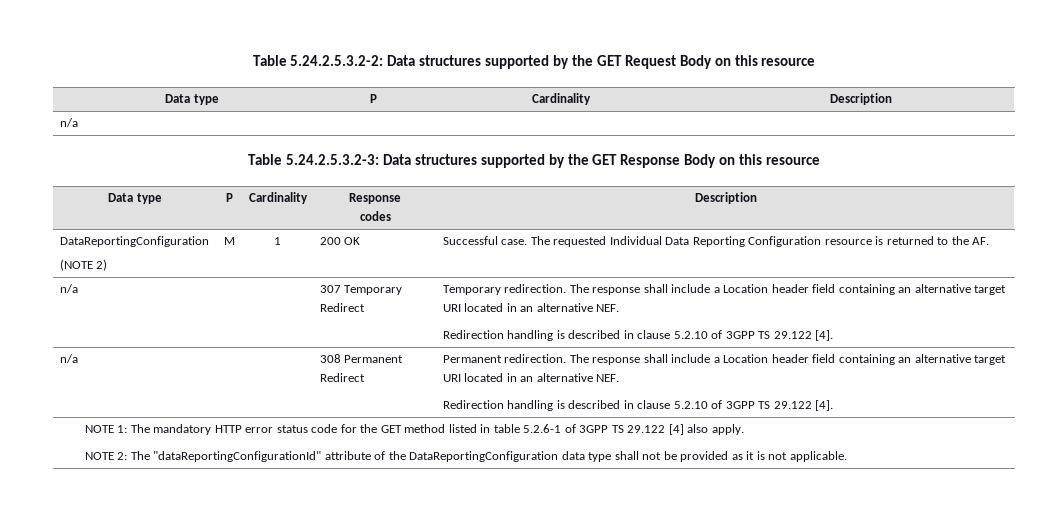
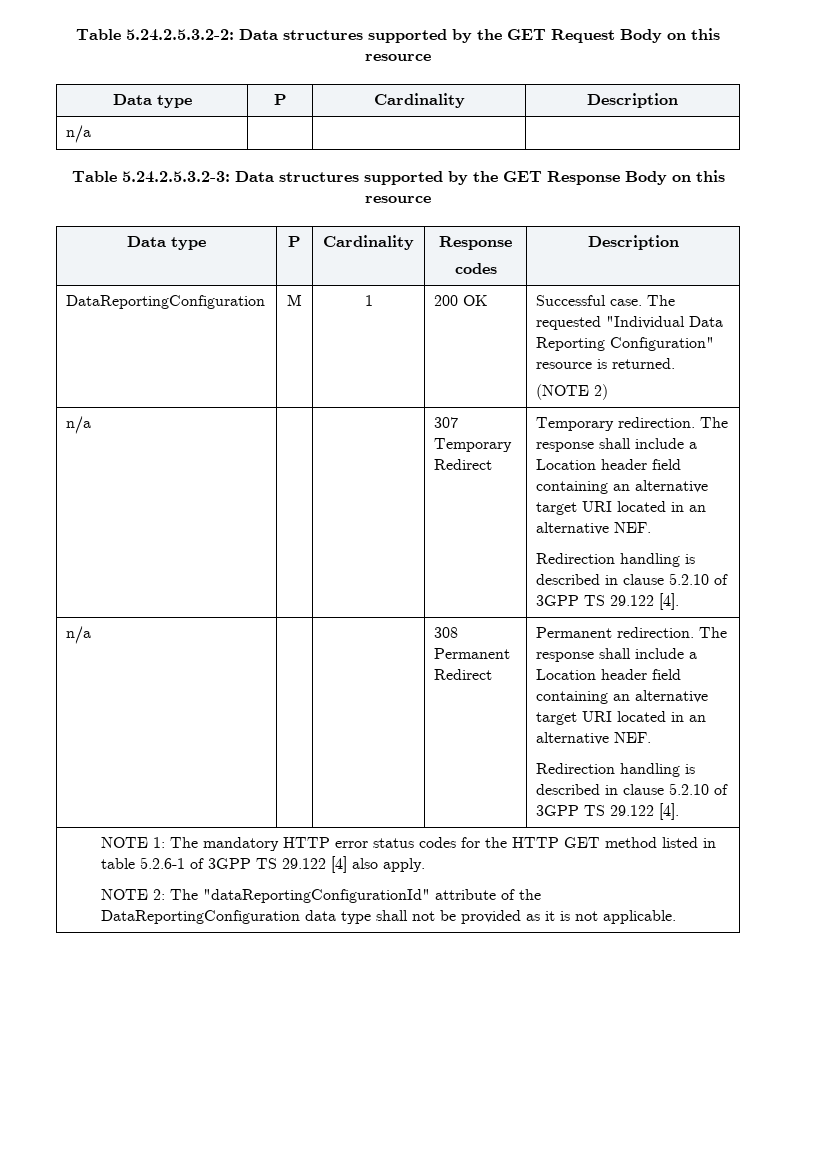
[59,259,108,271] // (NOTE 2) -> (266, 302) none
[609,236,662,245] Individual -> [606,316,686,329] "Individual
[748,236,822,247] Configuration -> [610,337,715,351] Configuration"
[886,236,990,245] returned to the AF. -> [612,358,676,369] [536,384,609,400] returned. // (NOTE 2)
[311,424,338,433] code -> [419,837,457,848] codes
(378, 428) none -> [512,837,560,848] HTTP

